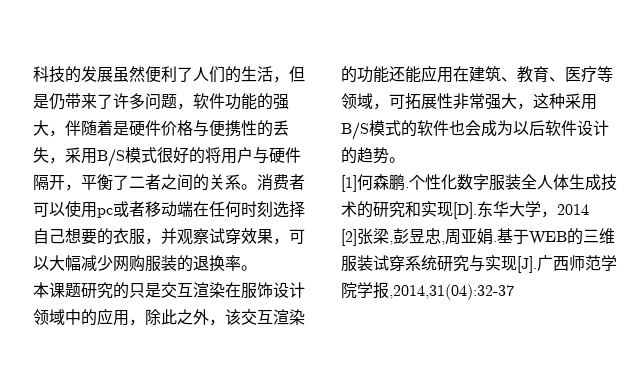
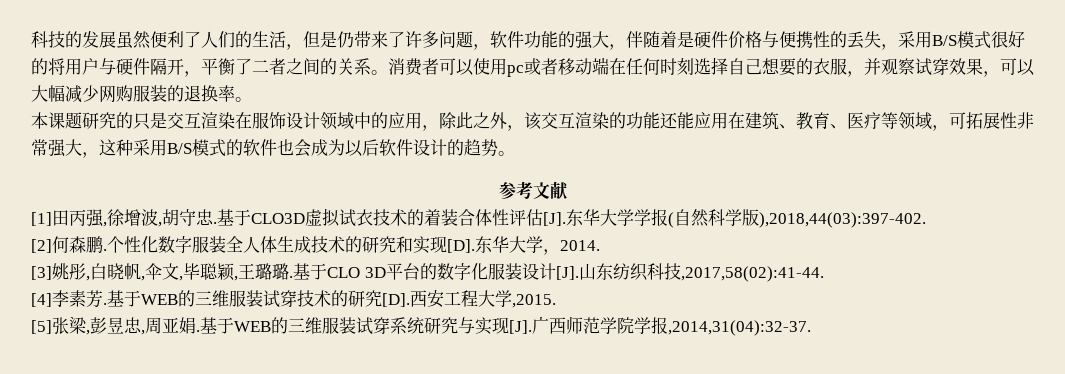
(405, 160) none -> [498,181,568,200] // 参考文献
(357, 183) none -> [52,208,926,228] [31,239,52,253] 田丙强,徐增波,胡守忠.基于CLO3D虚拟试衣技术的着装合体性评估[J].东华大学学报(自然科学版),2018,44(03):397-402. // [2]
[557,204,589,215] [341,229,357,246] 2014 // [2] -> [560,240,600,251] [31,263,824,282] [31,290,556,308] [31,320,52,334] 2014. // [3]姚彤,白晓帆,伞文,毕聪颖,王璐璐.基于CLO 3D平台的数字化服装设计[J].山东纺织科技,2017,58(02):41-44. // [4]李素芳.基于WEB的三维服装试穿技术的研究[D].西安工程大学,2015. // [5]
[389,284,514,300] ,2014,31(04):32-37 -> [668,320,811,336] ,2014,31(04):32-37.

